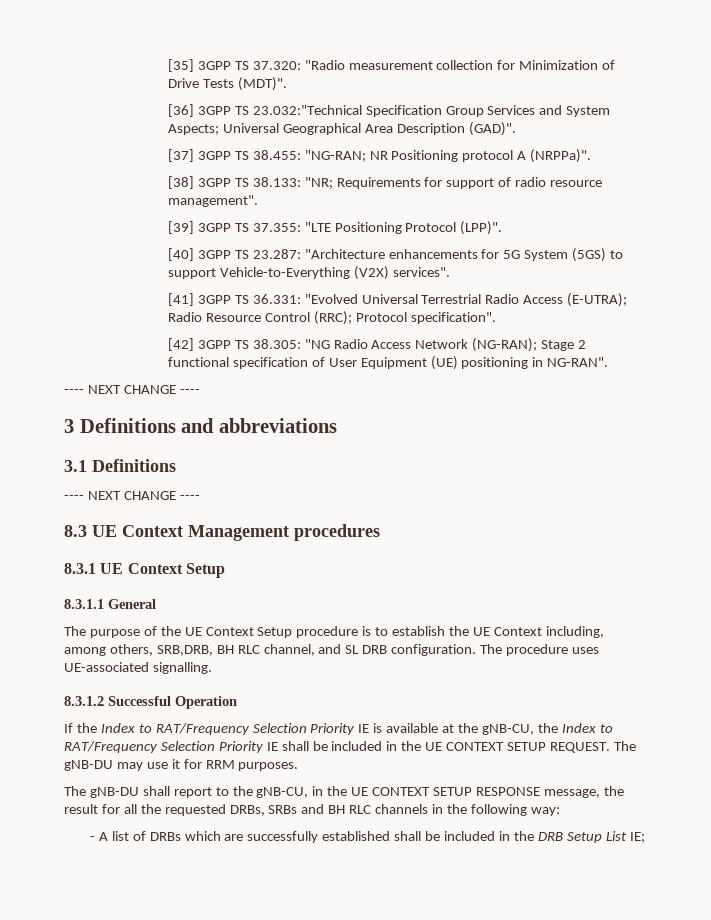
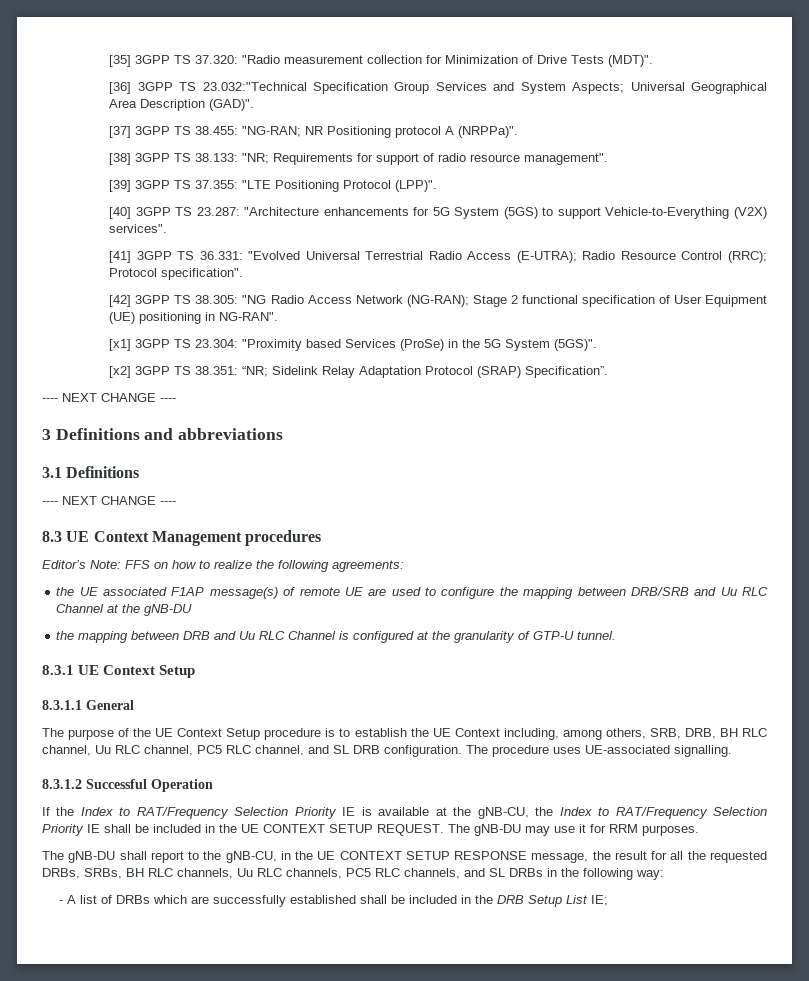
(609, 362) none -> [109,339,598,351] [109,366,609,378] // [x1] 3GPP TS 23.304: "Proximity based Services (ProSe) in the 5G System (5GS)". // [x2] 3GPP TS 38.351: “NR; Sidelink Relay Adaptation Protocol (SRAP) Specification”.
(380, 532) none -> [42,560,404,572] [56,587,769,599] [56,604,193,616] [56,631,617,643] // Editor’s Note: FFS on how to realize the following agreements: // the UE associated F1AP message(s) of remote UE are used to configure the mapping between DRB/SRB and Uu RLC Channel at the gNB-DU // the mapping between DRB and Uu RLC Channel is configured at the granularity of GTP-U tunnel.
[156,645,213,656] SRB,DRB, -> [649,728,716,739] SRB, DRB,
(315, 650) none -> [95,745,304,756] Uu RLC channel, PC5 RLC channel,
[268,804,429,814] SRBs and BH RLC channels -> [84,868,543,879] SRBs, BH RLC channels, Uu RLC channels, PC5 RLC channels, and SL DRBs

